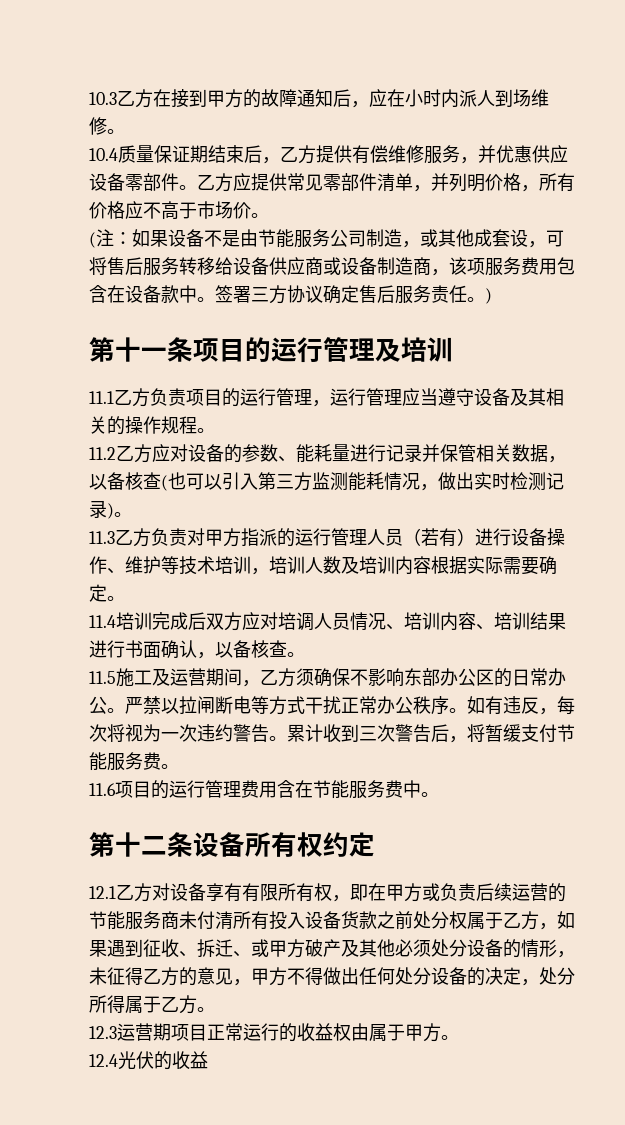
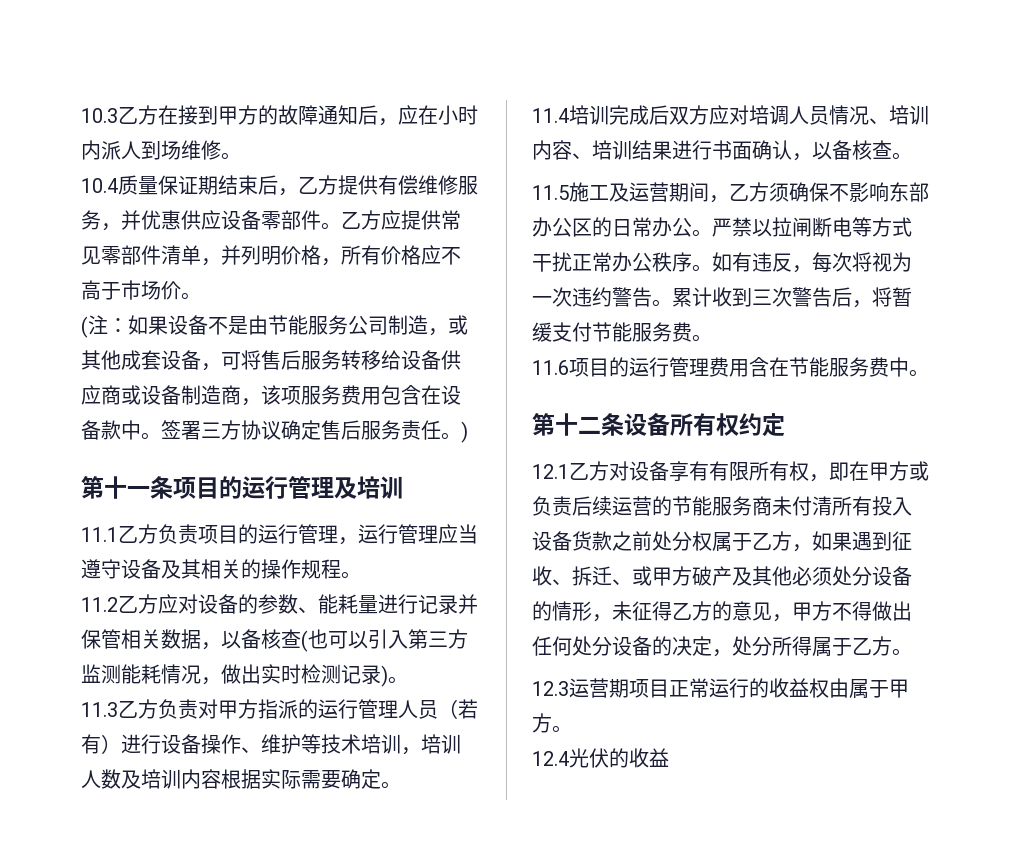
(528, 238) none -> [181,350,201,370] 备

